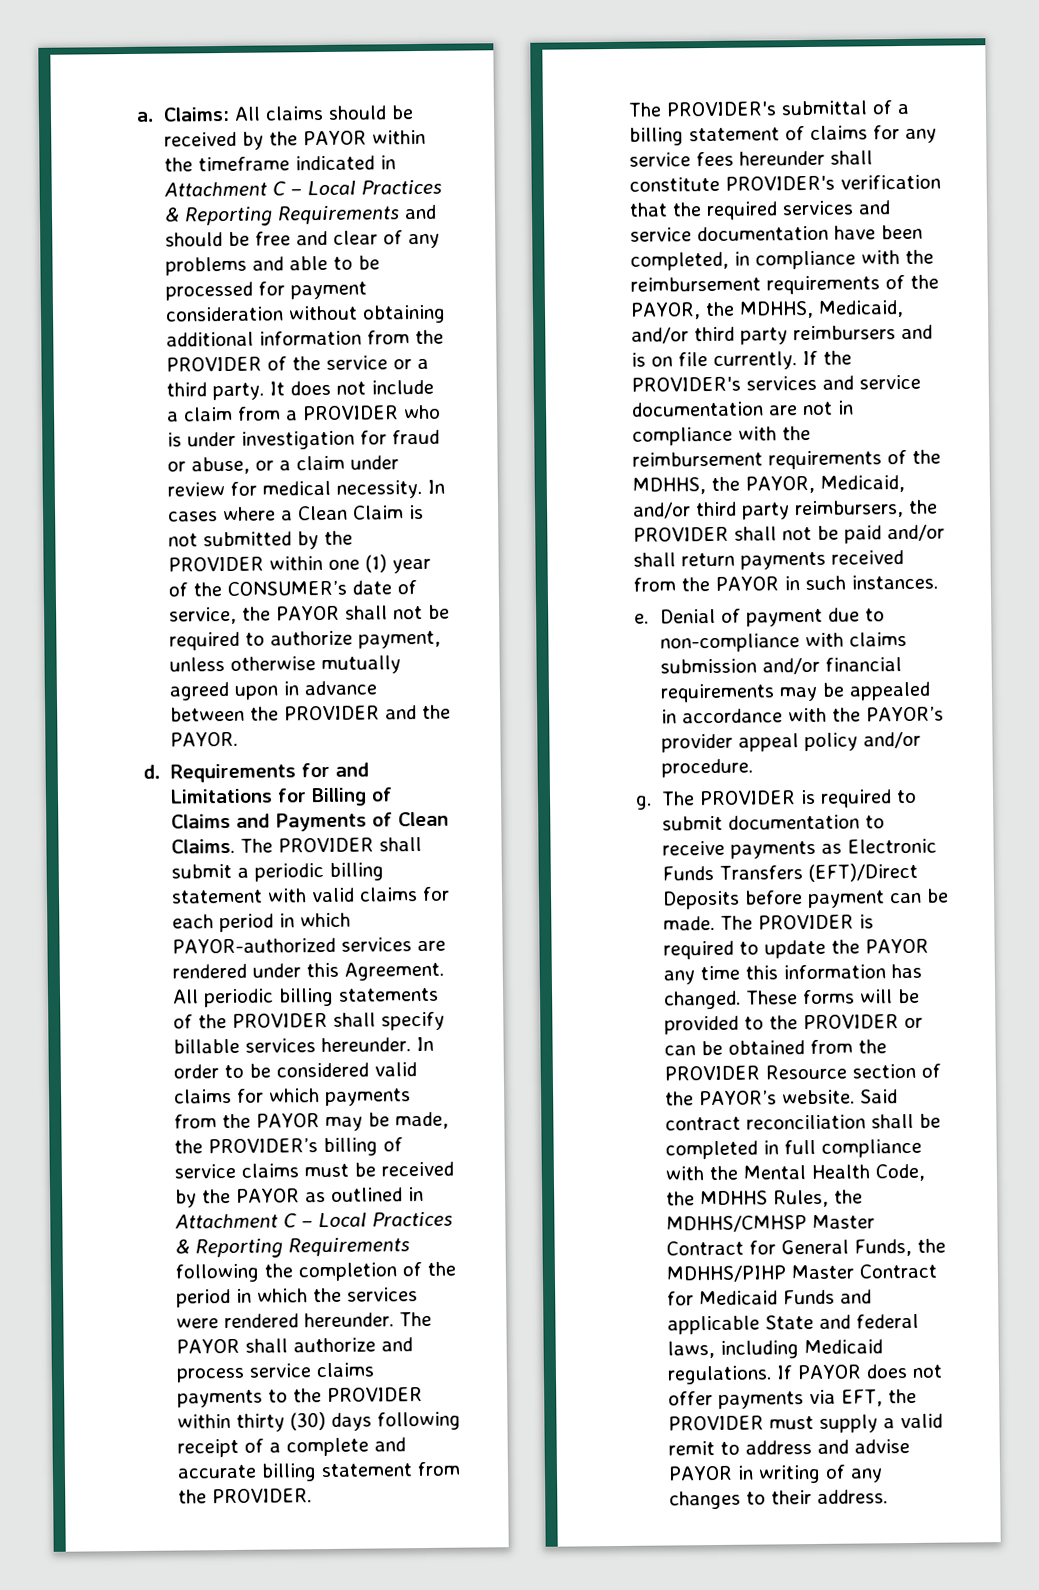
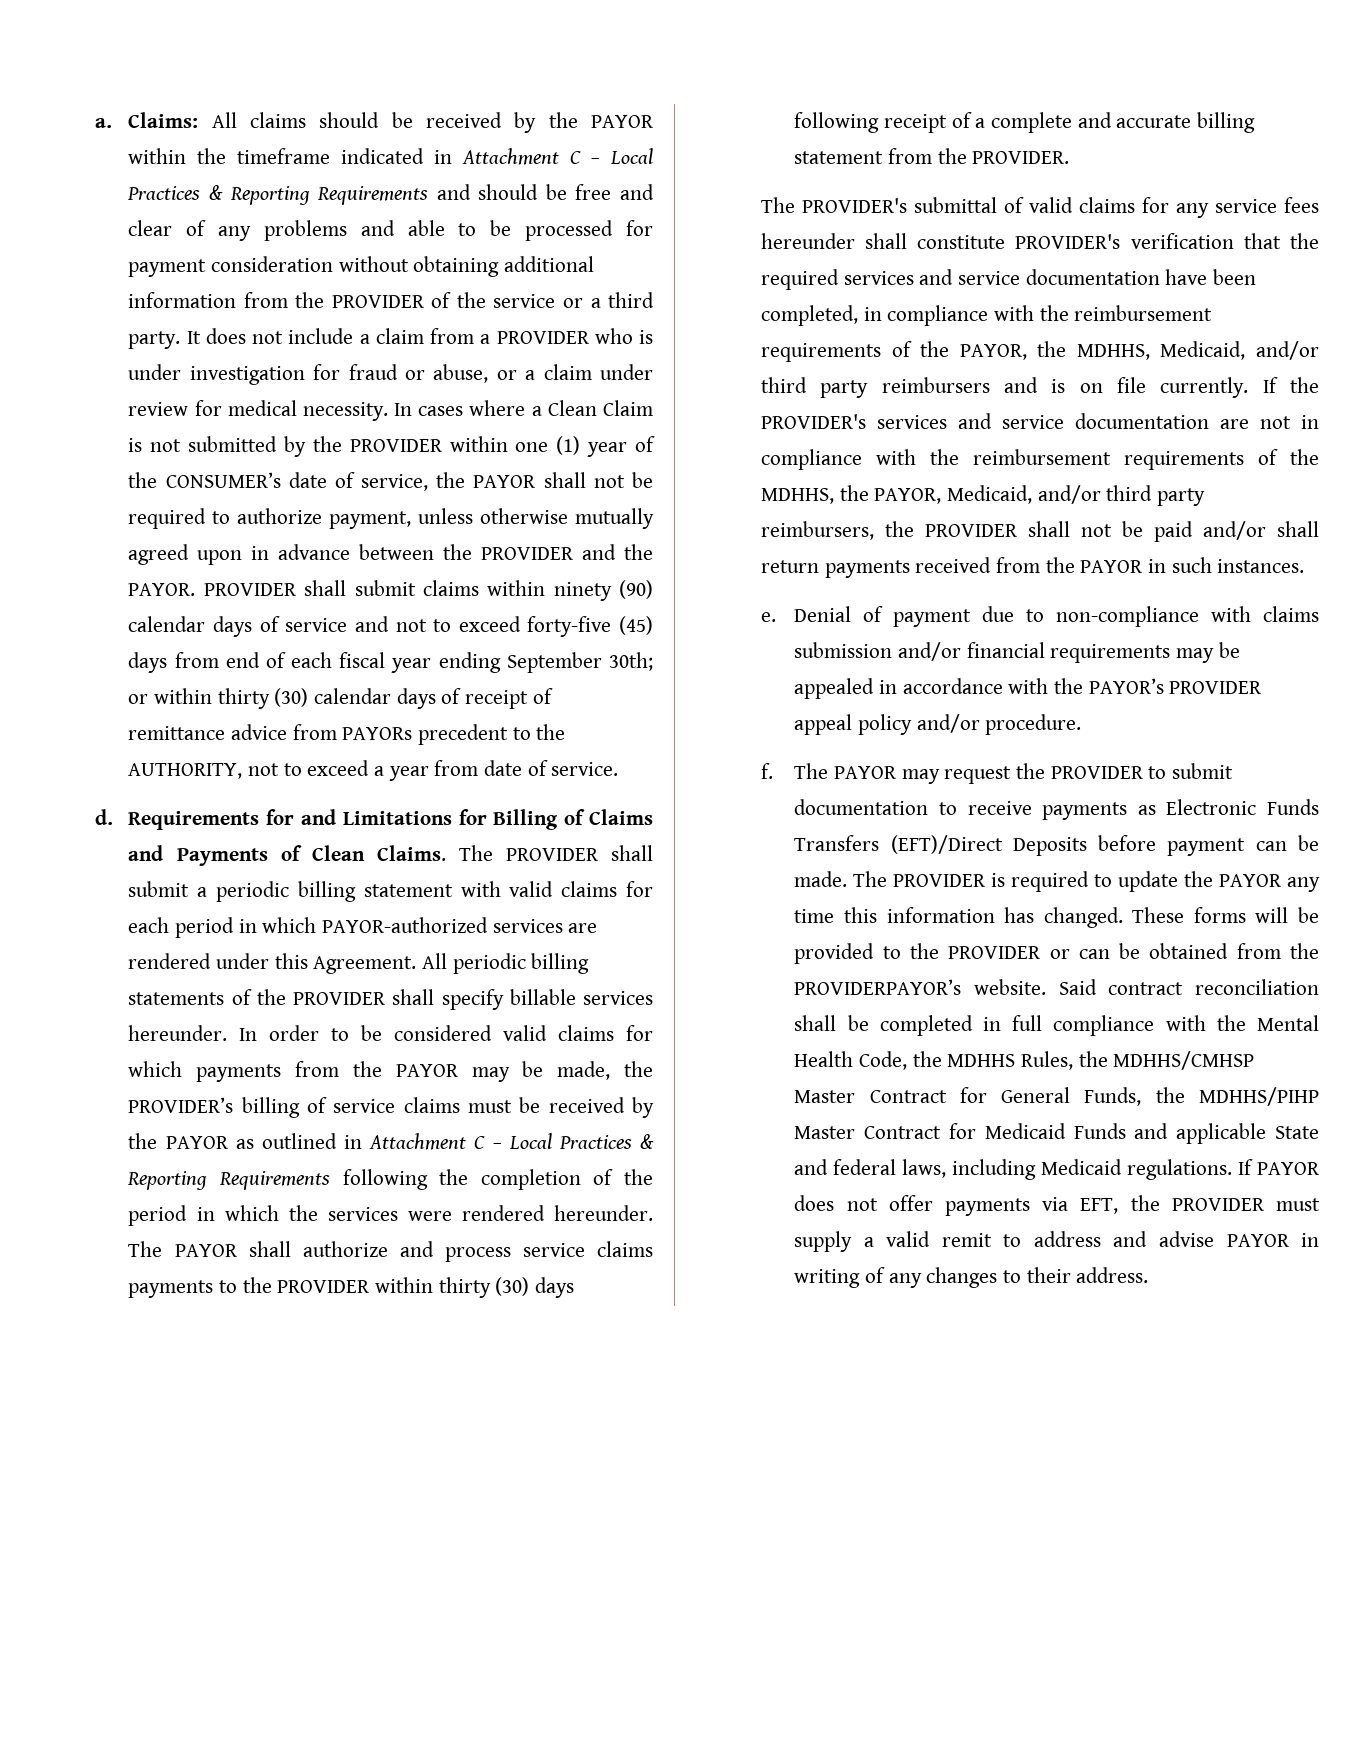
(239, 739) none -> [203,580,653,601] [128,616,653,637] [128,652,653,673] [128,688,553,709] [128,724,566,745] [128,760,619,781] PROVIDER shall submit claims within ninety (90) calendar days of service and not to exceed forty-five (45) days from end of each fiscal year ending September 30th; or within thirty (30) calendar days of receipt of remittance advice from PAYORs precedent to the AUTHORITY, not to exceed a year from date of service.
[896,103,910,115] [628,126,805,146] a billing statement of -> [1028,197,1073,213] valid
[660,733,733,753] provider -> [1169,681,1263,694] PROVIDER
[635,789,892,810] g. The PROVIDER is required -> [760,763,1144,784] f. The PAYOR may request the PROVIDER
[663,1063,941,1081] [664,1090,777,1106] PROVIDER Resource section of the PAYOR’s -> [794,979,962,995] PROVIDERPAYOR’s

